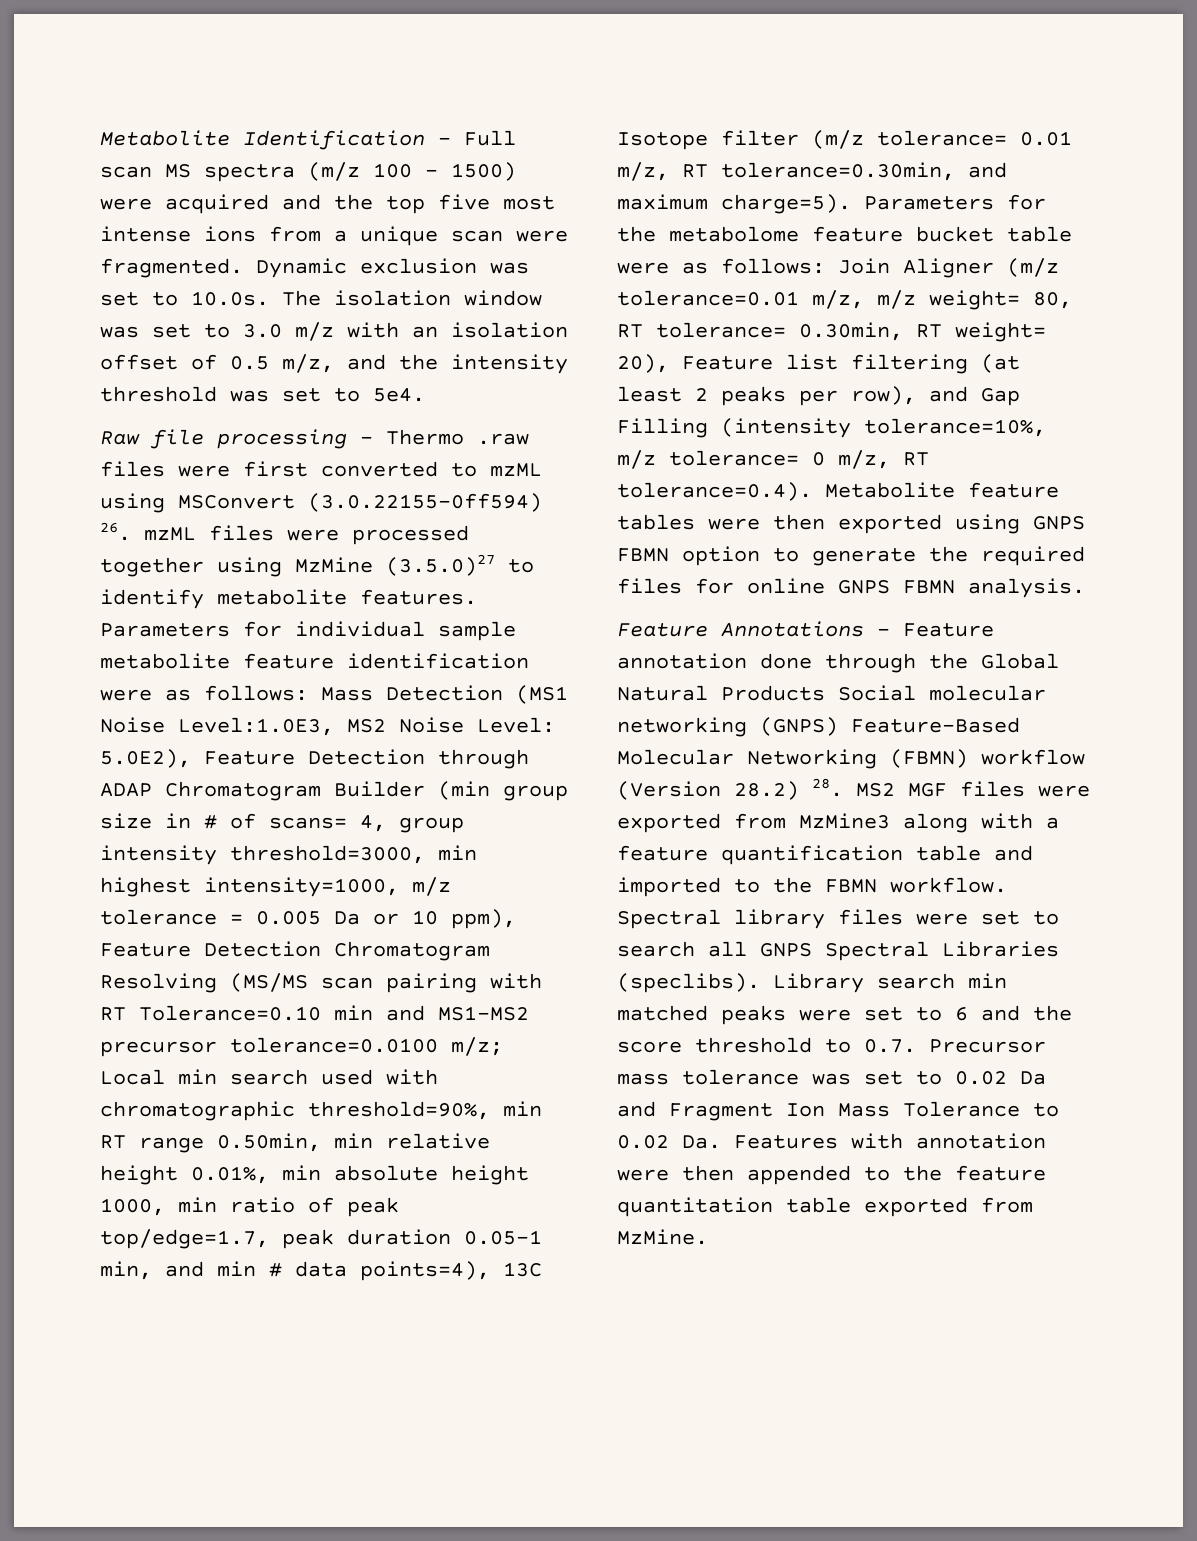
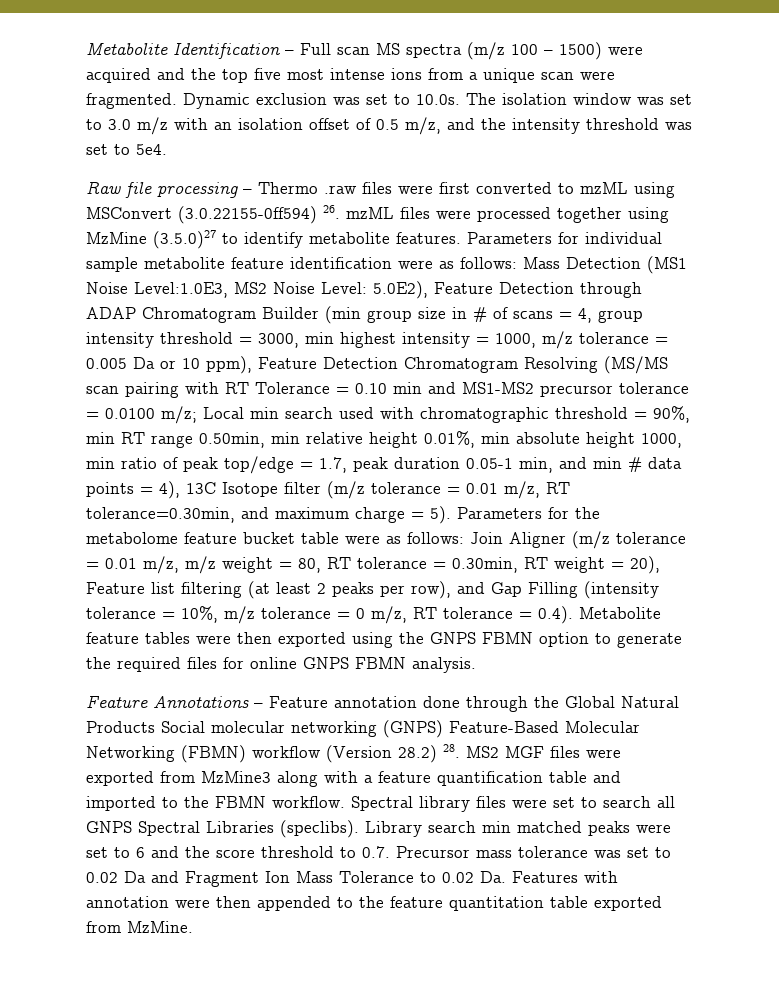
[269,817,347,829] scans= -> [513,311,572,319] scans =
[230,845,477,864] [100,877,399,897] threshold=3000, min highest intensity=1000, -> [160,332,536,348] threshold = 3000, min highest intensity = 1000,
[139,1005,321,1021] Tolerance=0.10 -> [255,382,387,394] Tolerance = 0.10
[230,1037,438,1053] tolerance=0.0100 -> [619,382,689,394] [86,408,155,419] tolerance = 0.0100
[308,1101,490,1120] threshold=90%, -> [555,406,690,423] threshold = 90%,
[100,1229,269,1249] top/edge=1.7, -> [224,456,347,474] top/edge = 1.7,
[360,1261,490,1281] points=4), -> [86,481,180,499] points = 4),
[877,130,1007,146] tolerance= -> [371,482,460,494] tolerance =
[721,194,851,214] charge=5). -> [355,506,451,524] charge = 5).
[617,290,1072,310] [617,322,1046,342] tolerance=0.01 m/z, m/z weight= 80, RT tolerance= 0.30min, RT weight= -> [616,532,686,544] [86,556,624,574] tolerance = 0.01 m/z, m/z weight = 80, RT tolerance = 0.30min, RT weight =
[864,418,1046,437] [617,450,929,469] [617,482,812,501] tolerance=10%, m/z tolerance= 0 m/z, RT tolerance=0.4). -> [86,606,573,624] tolerance = 10%, m/z tolerance = 0 m/z, RT tolerance = 0.4).
(1020, 524) none -> [399,632,424,644] the

